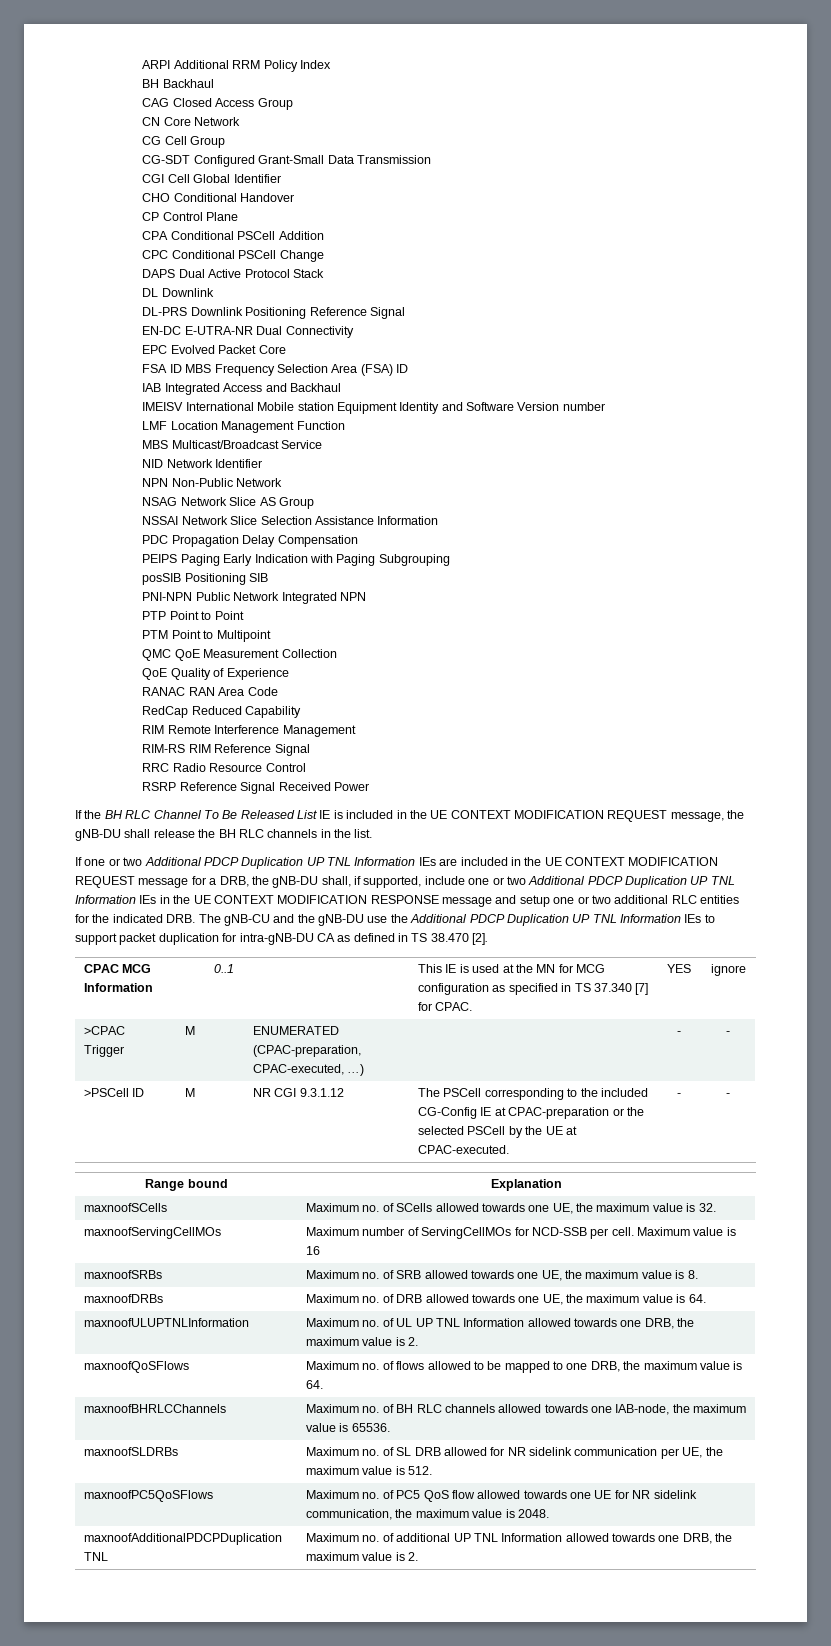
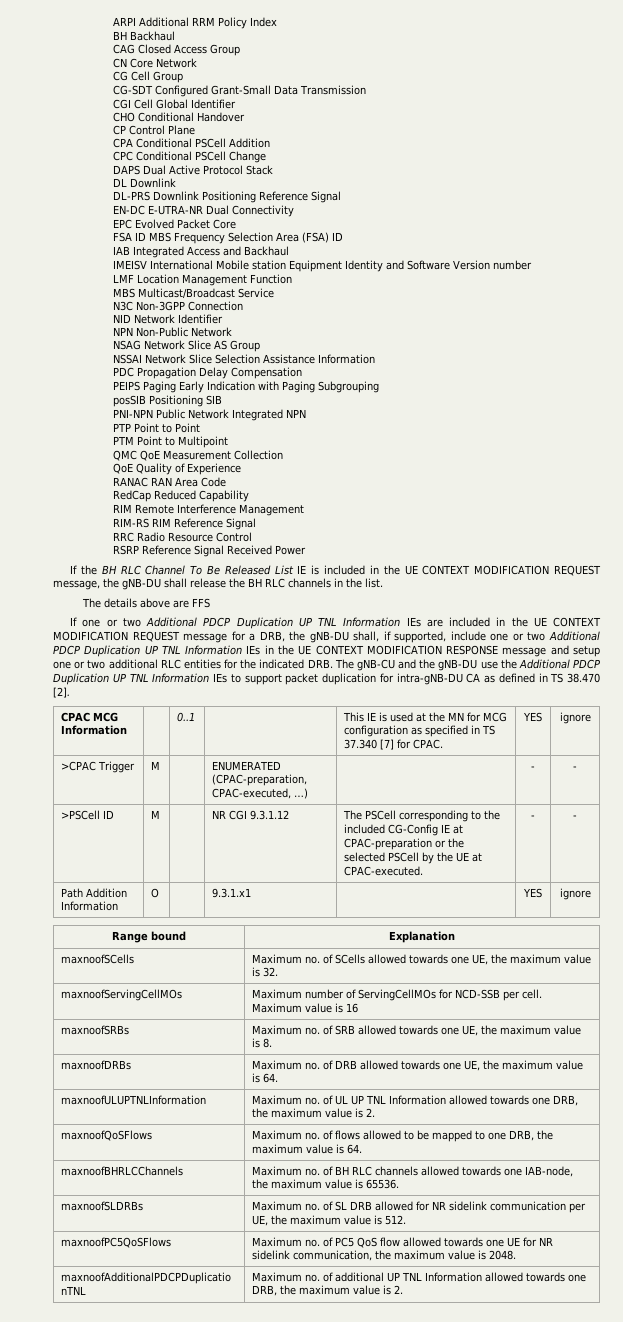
(323, 444) none -> [113,301,244,311] // N3C Non-3GPP Connection
(373, 833) none -> [82,598,211,608] // The details above are FFS
(730, 1095) none -> [61,888,128,898] [61,901,119,911] [151,888,160,898] [212,888,252,898] [523,888,542,898] [559,888,591,900] // Path Addition Information | O | | 9.3.1.x1 | | YES | ignore

